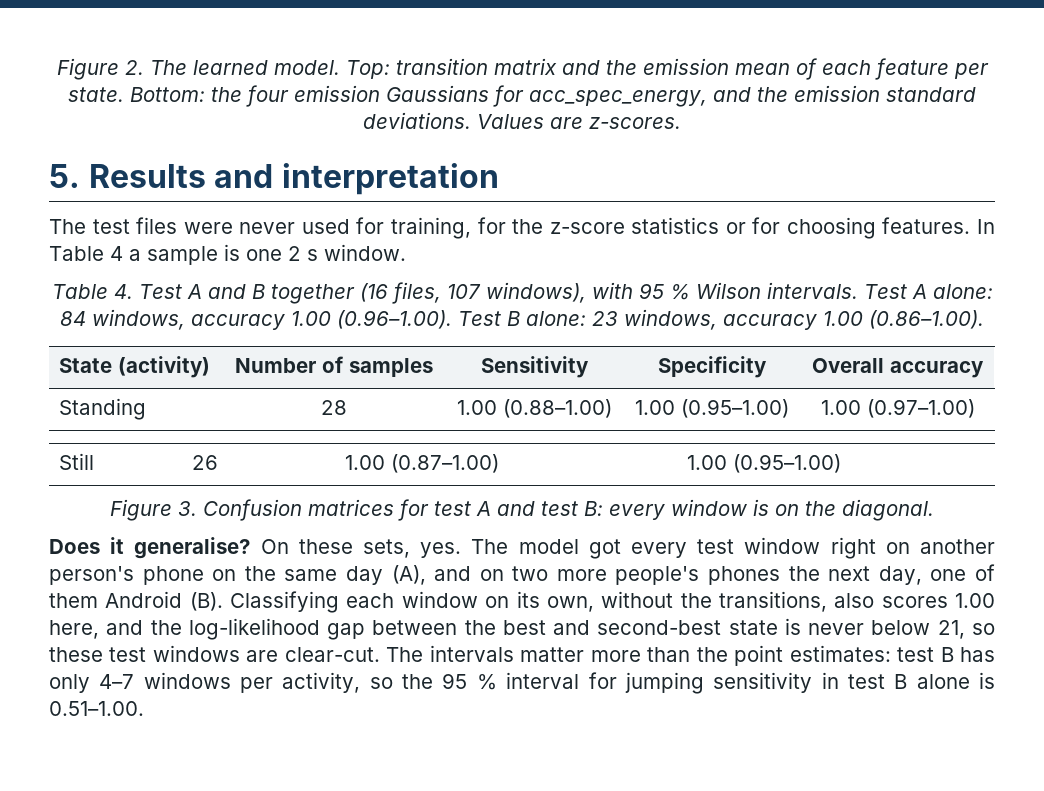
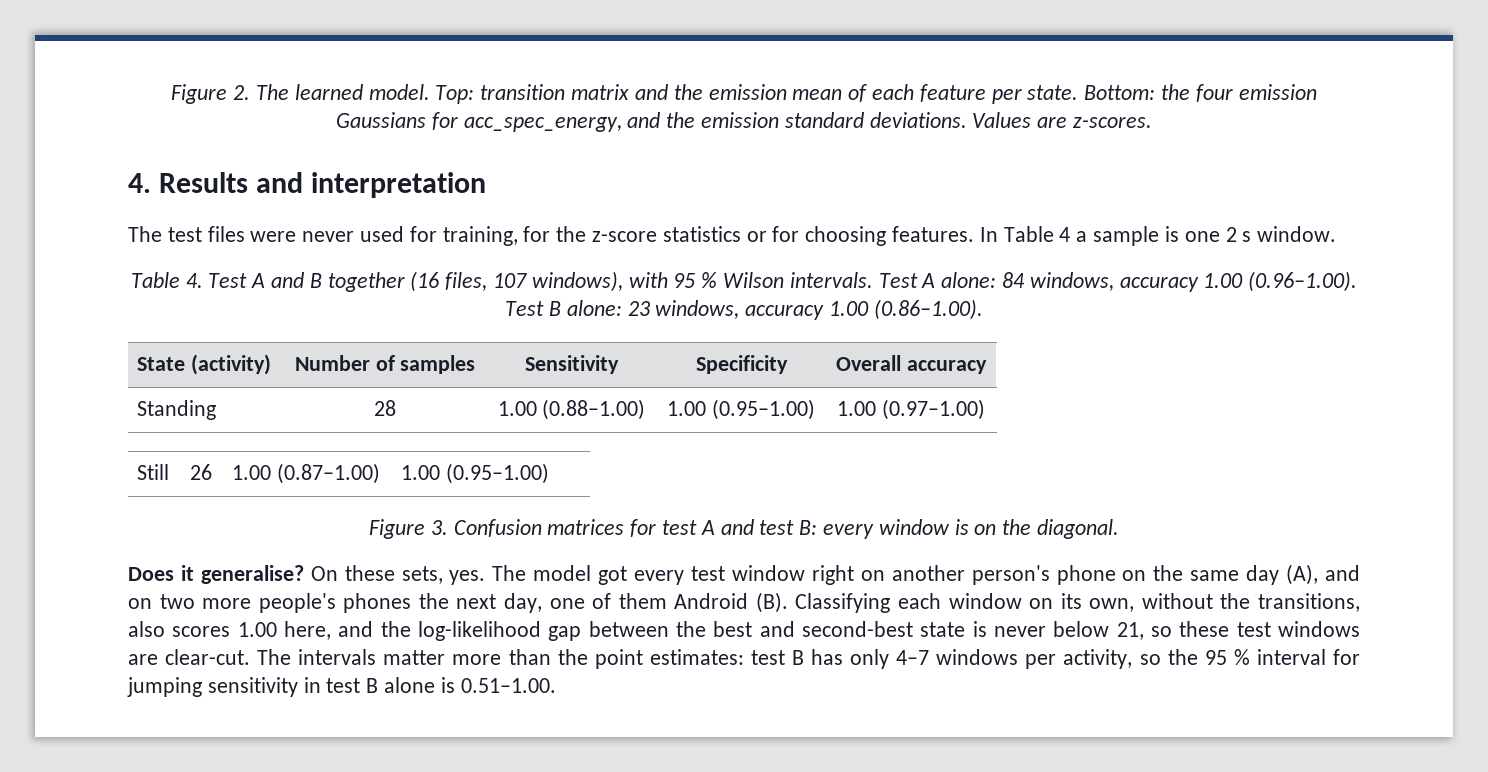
[49,164,80,188] 5. -> [128,173,151,193] 4.

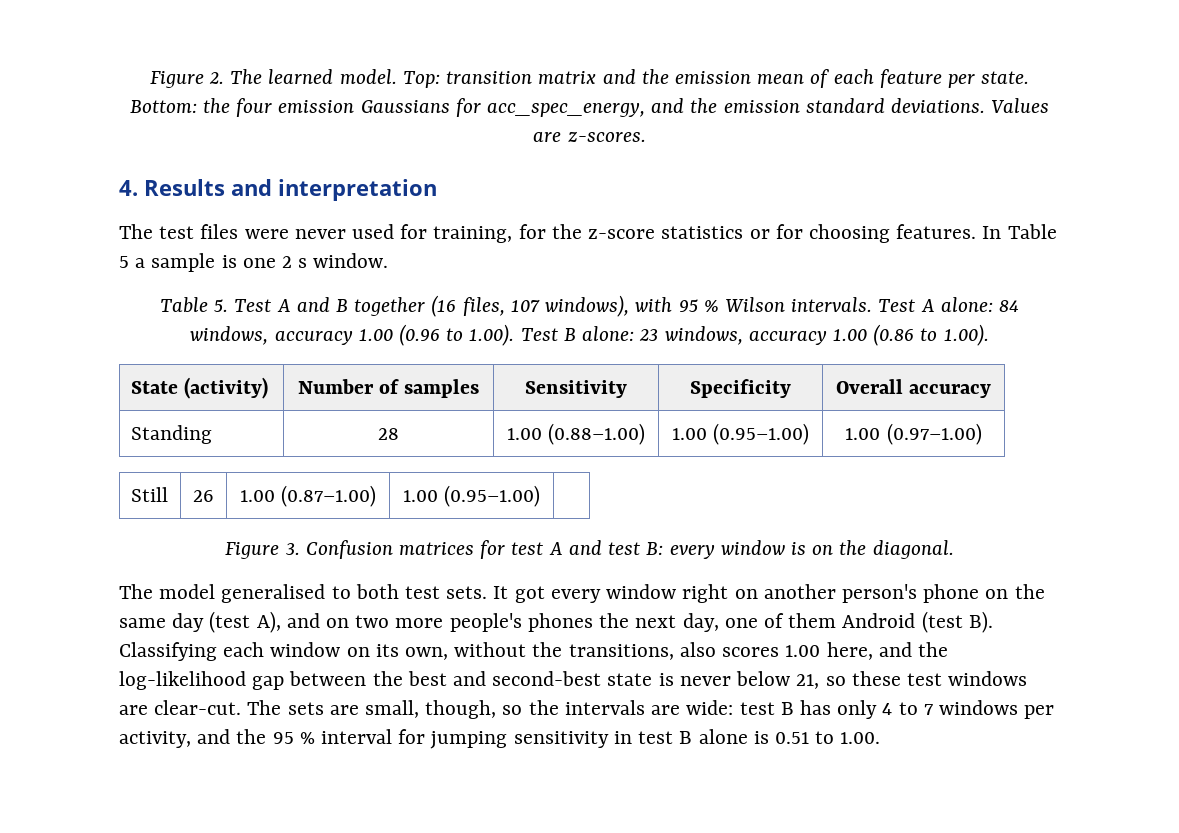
[1059,227,1071,242] 4 -> [119,256,129,268] 5
[185,273,203,288] 4. -> [214,299,229,312] 5.
[1248,271,1358,292] (0.96–1.00). -> [399,324,515,346] (0.96 to 1.00).
[873,299,983,320] (0.86–1.00). -> [873,324,989,346] (0.86 to 1.00).
[128,565,592,585] Does it generalise? On these sets, yes. The model -> [119,584,509,603] The model generalised to both test sets. It
[691,566,726,581] test -> (601, 596) none
[1286,564,1319,585] (A), -> [209,611,281,633] (test A),
[755,592,788,613] (B). -> [921,611,993,633] (test B).
[298,649,744,669] intervals matter more than the point estimates: -> [287,700,734,719] sets are small, though, so the intervals are wide:
[896,650,930,665] 4–7 -> [882,702,933,715] 4 to 7
[1139,654,1161,665] so -> [197,729,231,744] and
[460,678,556,693] 0.51–1.00. -> [774,731,881,744] 0.51 to 1.00.

